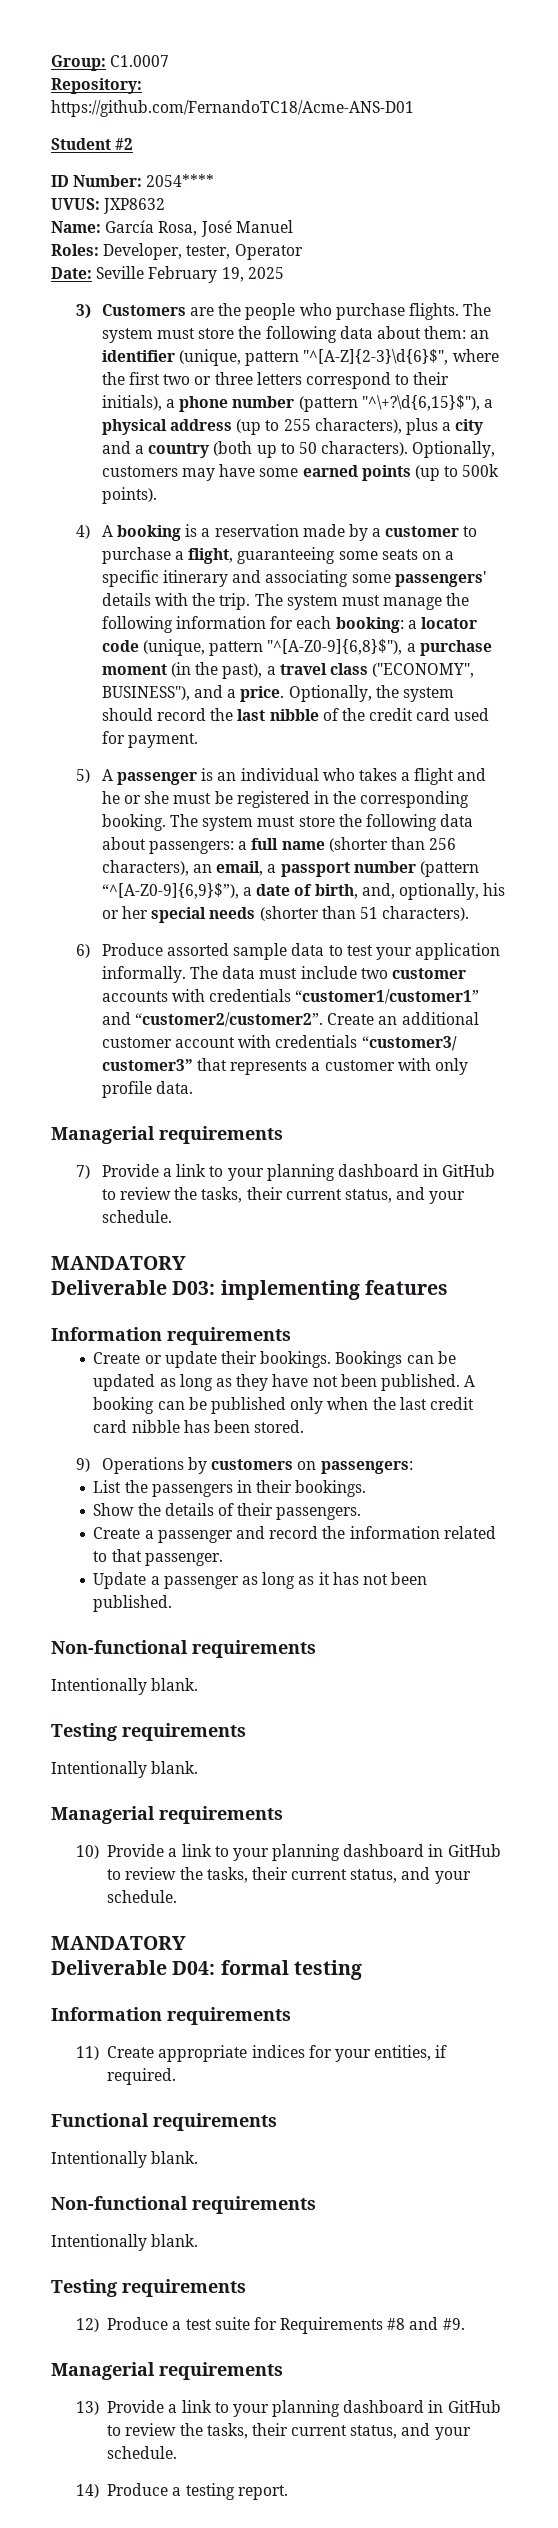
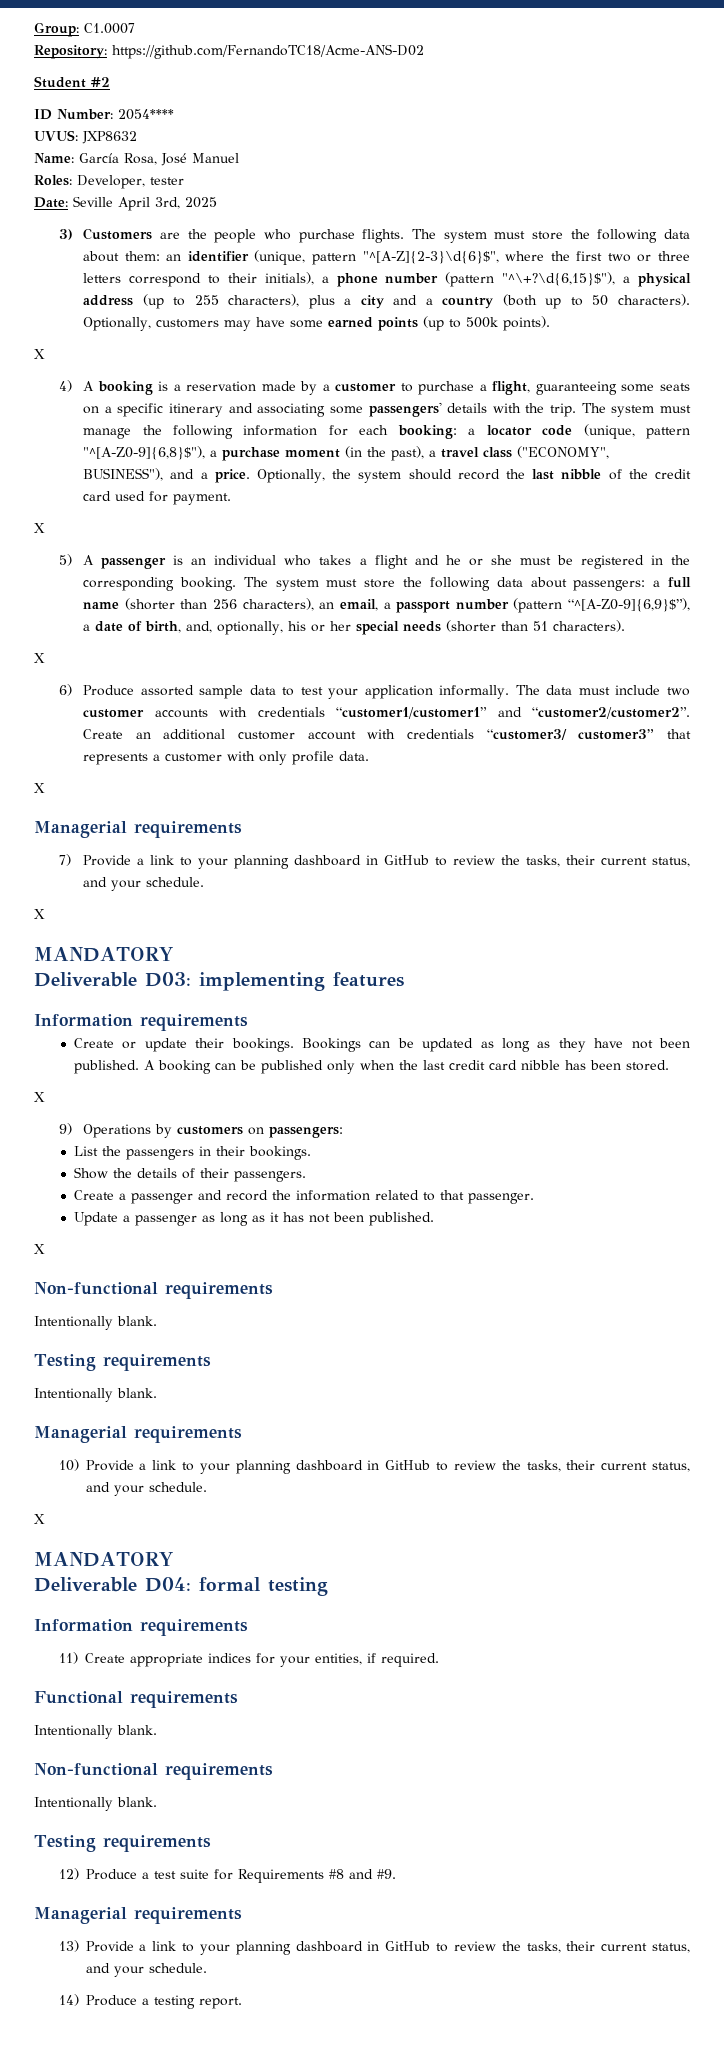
[51,100,414,117] https://github.com/FernandoTC18/Acme-ANS-D01 -> [112,44,424,59] https://github.com/FernandoTC18/Acme-ANS-D02
[186,244,303,260] tester, Operator -> [150,177,184,185] tester
[148,266,244,283] February 19, -> [118,197,180,211] April 3rd,
(157, 495) none -> [34,349,45,359] // X
(198, 740) none -> [34,523,45,533] // X
(470, 913) none -> [34,653,45,663] // X
(193, 1087) none -> [34,783,45,793] // X
(172, 1216) none -> [34,909,45,919] // X
(305, 1426) none -> [34,1092,45,1102] // X
(173, 1603) none -> [34,1244,45,1254] // X
(178, 1896) none -> [34,1514,45,1524] // X

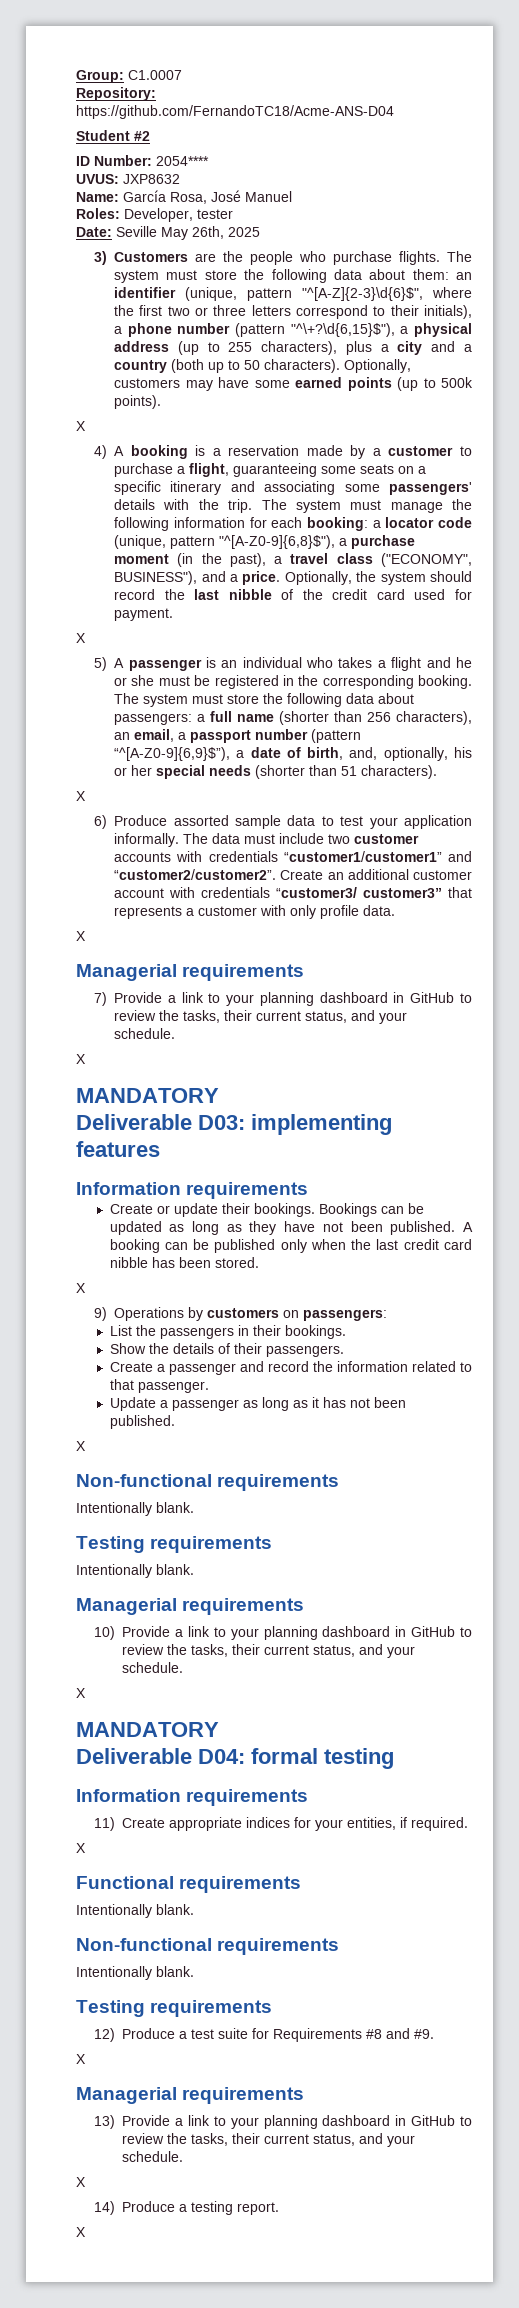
[112,44,424,59] https://github.com/FernandoTC18/Acme-ANS-D02 -> [76,105,394,119] https://github.com/FernandoTC18/Acme-ANS-D04
[118,197,180,211] April 3rd, -> [161,226,224,240] May 26th,
(439, 1660) none -> [76,1843,86,1853] // X
(396, 1874) none -> [76,2054,86,2064] // X
(207, 1968) none -> [76,2177,86,2187] // X
(242, 2003) none -> [76,2227,86,2237] // X

